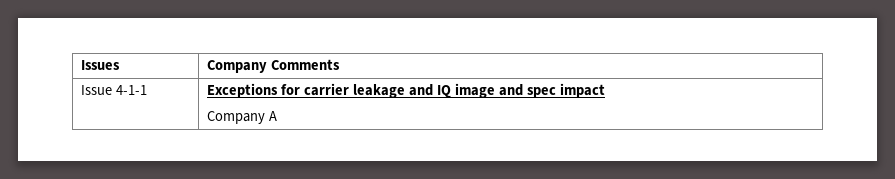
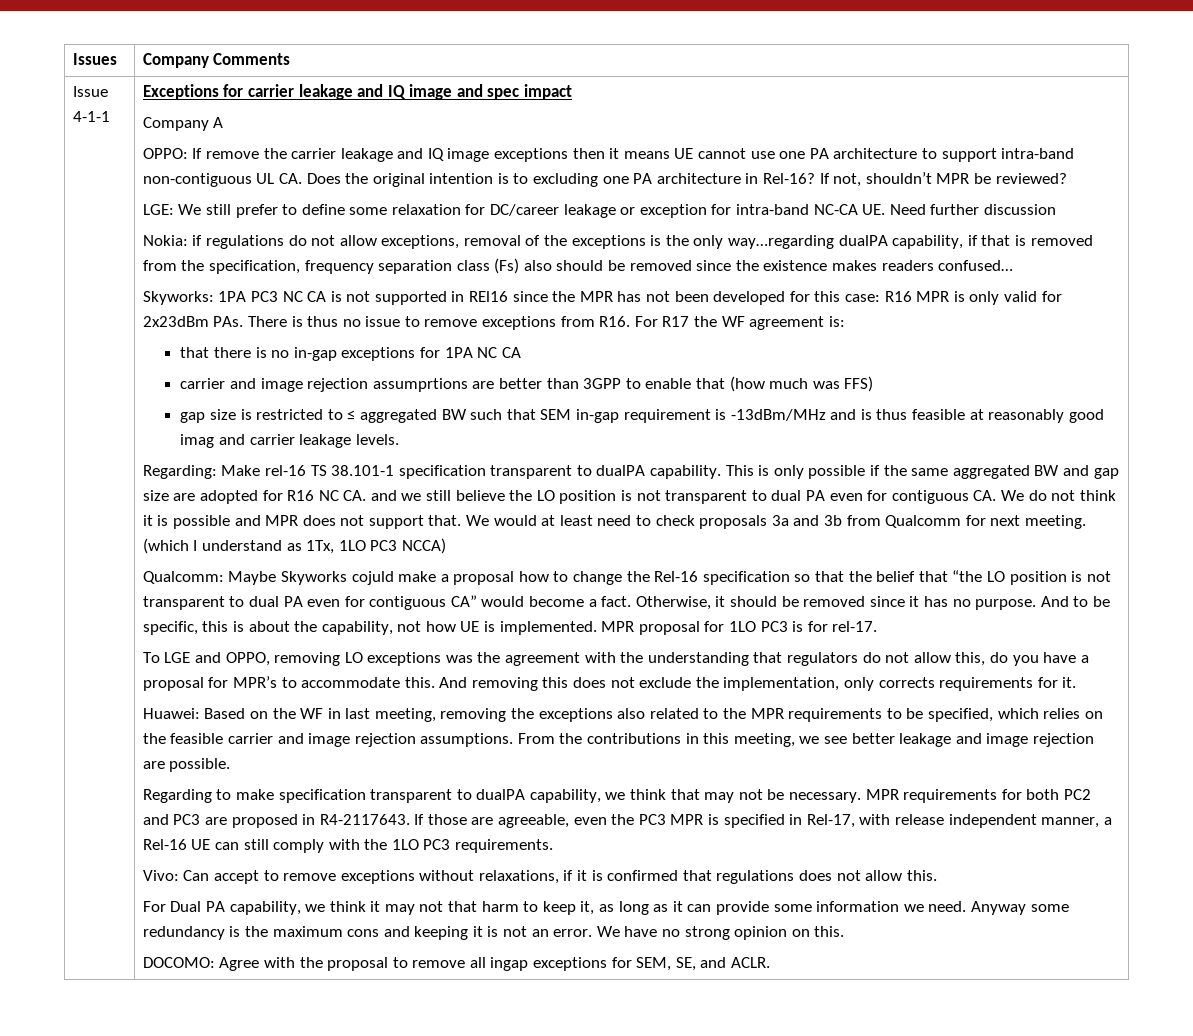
(278, 116) none -> [142,148,1075,162] [142,172,1067,187] [142,204,1056,218] [142,235,1093,249] [142,258,1014,274] [142,291,1062,305] [142,316,845,330] [180,347,521,361] [180,376,874,392] [180,409,1104,423] [180,434,399,448] [142,465,1119,479] [142,490,1116,504] [142,515,1086,529] [142,538,446,554] [142,570,1111,585] [142,595,1110,610] [142,621,878,635] [142,652,1089,666] [142,676,1077,691] [142,708,1103,722] [142,733,1094,747] [142,758,231,772] [142,789,1091,803] [142,814,1112,828] [142,839,554,853] [142,870,937,884] [142,901,1069,915] [142,926,845,940] [142,957,771,971] // OPPO: If remove the carrier leakage and IQ image exceptions then it means UE cannot use one PA architecture to support intra-band non-contiguous UL CA. Does the original intention is to excluding one PA architecture in Rel-16? If not, shouldn’t MPR be reviewed? // LGE: We still prefer to define some relaxation for DC/career leakage or exception for intra-band NC-CA UE. Need further discussion // Nokia: if regulations do not allow exceptions, removal of the exceptions is the only way…regarding dualPA capability, if that is removed from the specification, frequency separation class (Fs) also should be removed since the existence makes readers confused… // Skyworks: 1PA PC3 NC CA is not supported in REl16 since the MPR has not been developed for this case: R16 MPR is only valid for 2x23dBm PAs. There is thus no issue to remove exceptions from R16. For R17 the WF agreement is: // that there is no in-gap exceptions for 1PA NC CA // carrier and image rejection assumprtions are better than 3GPP to enable that (how much was FFS) // gap size is restricted to ≤ aggregated BW such that SEM in-gap requirement is -13dBm/MHz and is thus feasible at reasonably good imag and carrier leakage levels. // Regarding: Make rel-16 TS 38.101-1 specification transparent to dualPA capability. This is only possible if the same aggregated BW and gap size are adopted for R16 NC CA. and we still believe the LO position is not transparent to dual PA even for contiguous CA. We do not think it is possible and MPR does not support that. We would at least need to check proposals 3a and 3b from Qualcomm for next meeting. (which I understand as 1Tx, 1LO PC3 NCCA) // Qualcomm: Maybe Skyworks cojuld make a proposal how to change the Rel-16 specification so that the belief that “the LO position is not transparent to dual PA even for contiguous CA” would become a fact. Otherwise, it should be removed since it has no purpose. And to be specific, this is about the capability, not how UE is implemented. MPR proposal for 1LO PC3 is for rel-17. // To LGE and OPPO, removing LO exceptions was the agreement with the understanding that regulators do not allow this, do you have a proposal for MPR’s to accommodate this. And removing this does not exclude the implementation, only corrects requirements for it. // Huawei: Based on the WF in last meeting, removing the exceptions also related to the MPR requirements to be specified, which relies on the feasible carrier and image rejection assumptions. From the contributions in this meeting, we see better leakage and image rejection are possible. // Regarding to make specification transparent to dualPA capability, we think that may not be necessary. MPR requirements for both PC2 and PC3 are proposed in R4-2117643. If those are agreeable, even the PC3 MPR is specified in Rel-17, with release independent manner, a Rel-16 UE can still comply with the 1LO PC3 requirements. // Vivo: Can accept to remove exceptions without relaxations, if it is confirmed that regulations does not allow this. // For Dual PA capability, we think it may not that harm to keep it, as long as it can provide some information we need. Anyway some redundancy is the maximum cons and keeping it is not an error. We have no strong opinion on this. // DOCOMO: Agree with the proposal to remove all ingap exceptions for SEM, SE, and ACLR.

